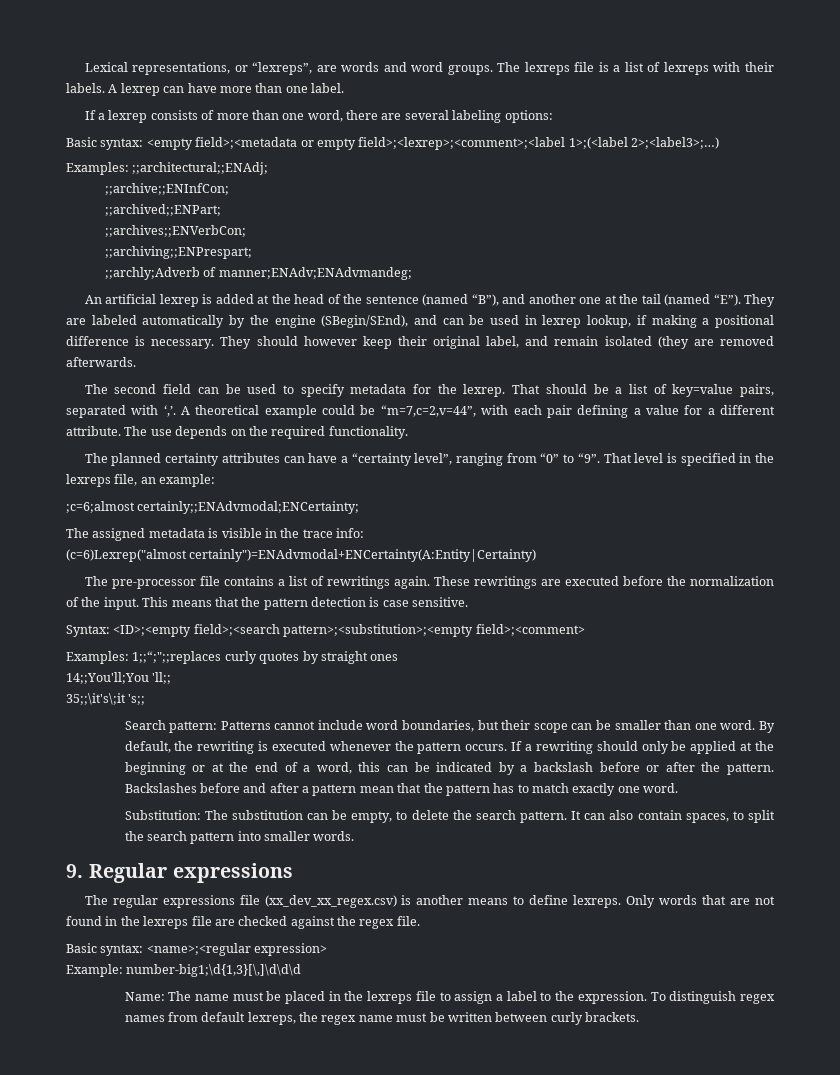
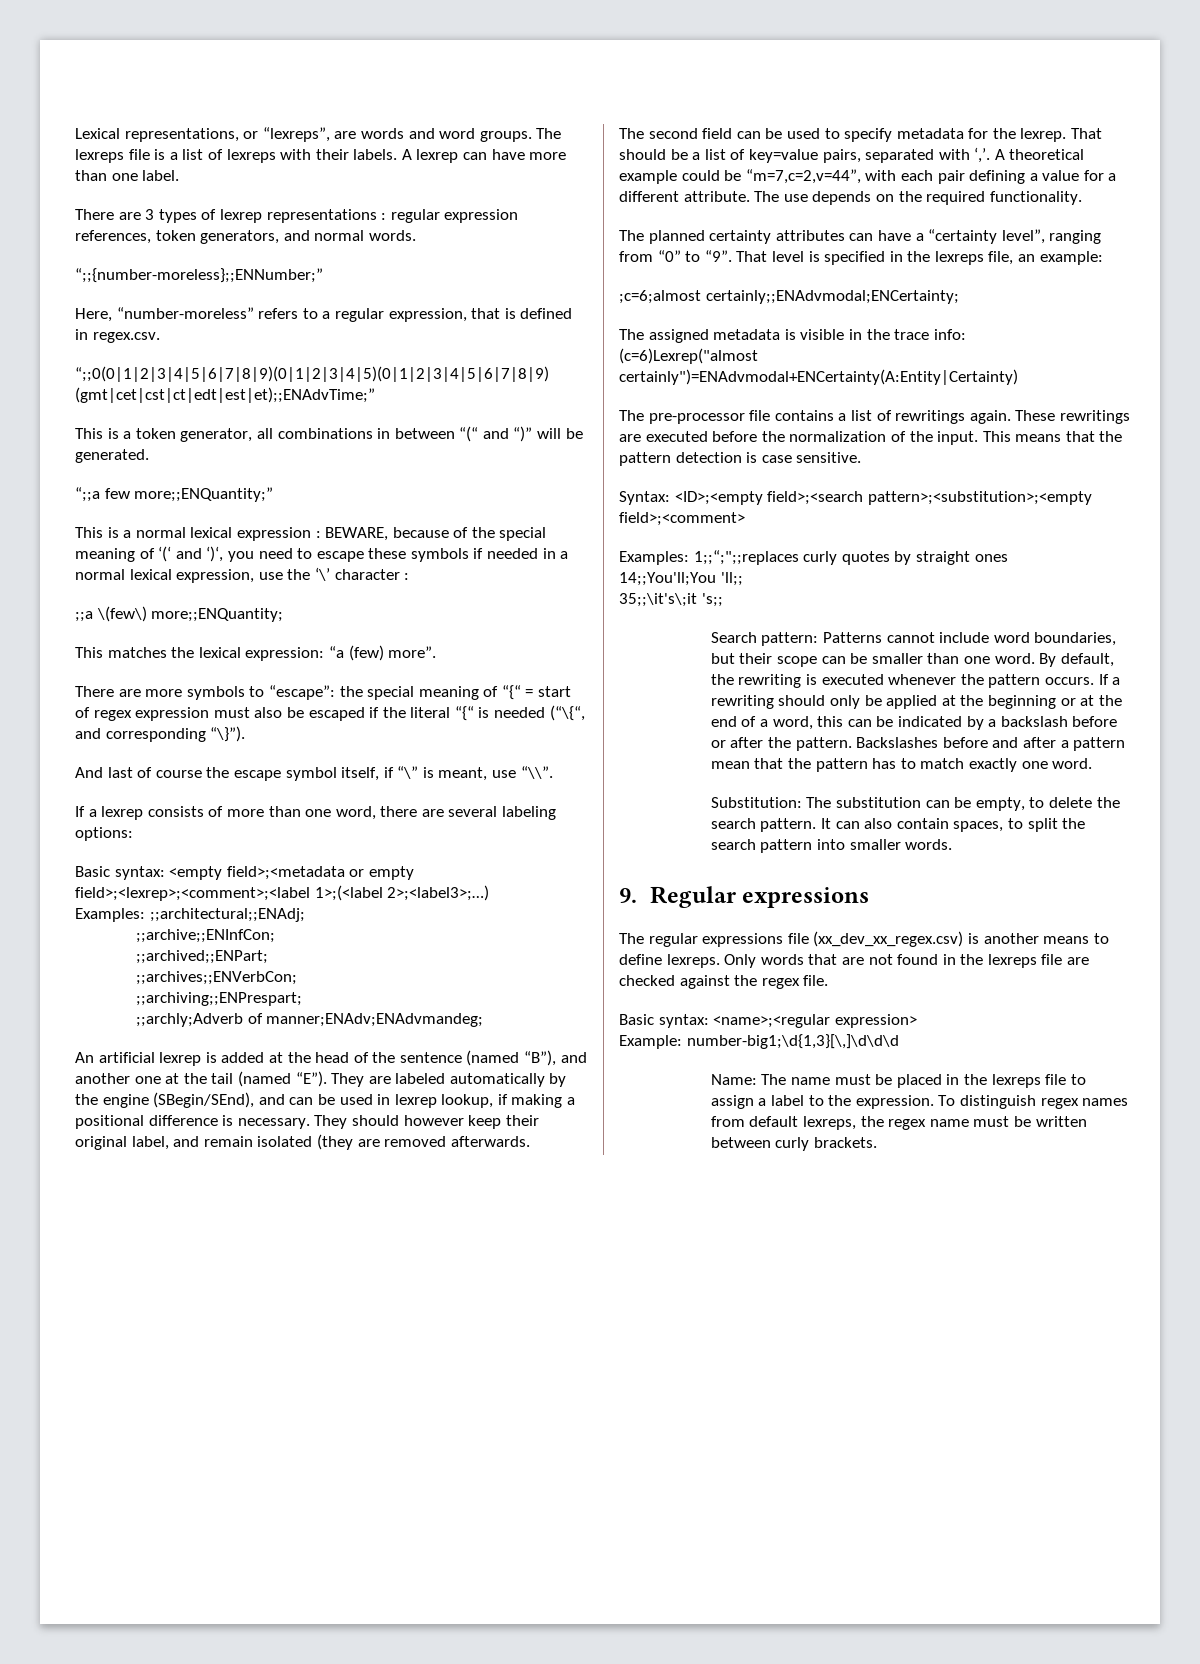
(344, 88) none -> [75,209,519,223] [75,230,416,244] [75,268,323,283] [75,307,573,322] [75,329,160,343] [75,366,549,382] [75,387,375,403] [75,426,583,442] [75,449,149,463] [75,487,274,502] [75,527,547,541] [75,546,569,562] [75,567,410,583] [75,606,284,622] [75,645,437,661] [75,685,572,700] [75,705,585,721] [75,726,246,742] [75,766,553,781] // There are 3 types of lexrep representations : regular expression references, token generators, and normal words. // “;;{number-moreless};;ENNumber;” // Here, “number-moreless” refers to a regular expression, that is defined in regex.csv. // “;;0(0|1|2|3|4|5|6|7|8|9)(0|1|2|3|4|5)(0|1|2|3|4|5|6|7|8|9) (gmt|cet|cst|ct|edt|est|et);;ENAdvTime;” // This is a token generator, all combinations in between “(“ and “)” will be generated. // “;;a few more;;ENQuantity;” // This is a normal lexical expression : BEWARE, because of the special meaning of ‘(‘ and ‘)‘, you need to escape these symbols if needed in a normal lexical expression, use the ‘\’ character : // ;;a \(few\) more;;ENQuantity; // This matches the lexical expression: “a (few) more”. // There are more symbols to “escape”: the special meaning of “{“ = start of regex expression must also be escaped if the literal “{“ is needed (“\{“, and corresponding “\}”). // And last of course the escape symbol itself, if “\” is meant, use “\\”.

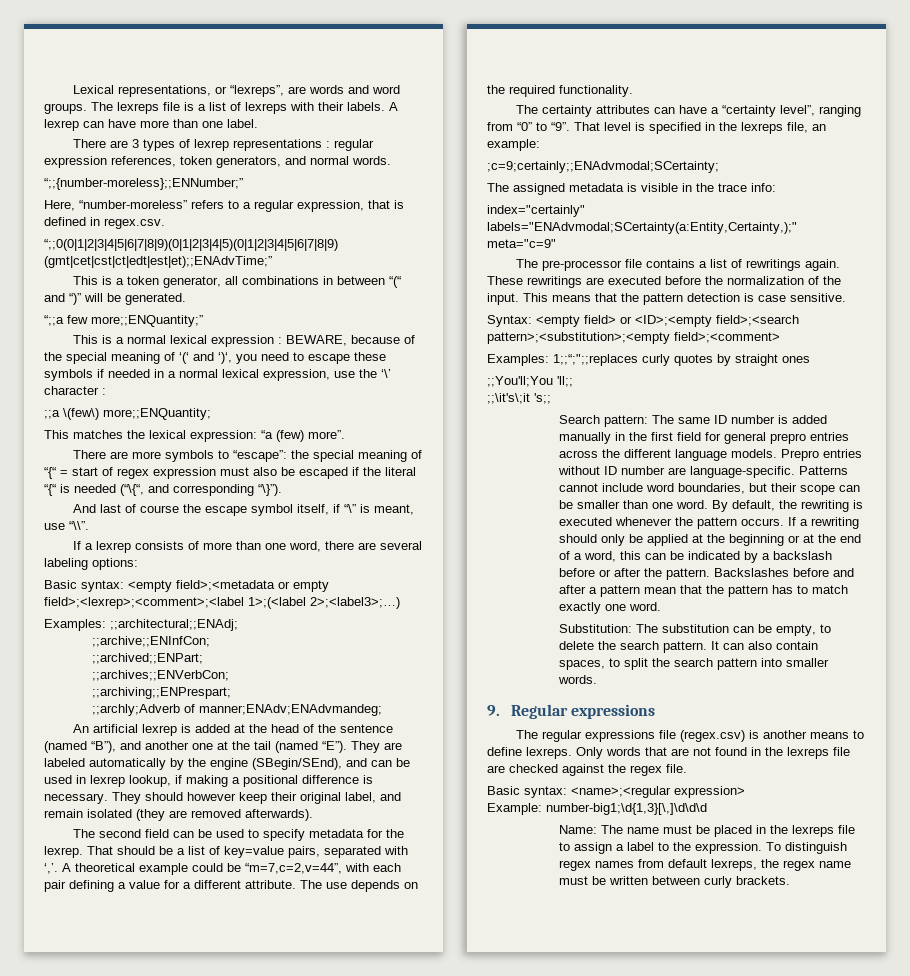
[450,1136,530,1147] afterwards. -> [245,809,313,821] afterwards).
[648,230,705,244] planned -> (539, 109) none
[619,290,959,304] ;c=6;almost certainly;;ENAdvmodal;ENCertainty; -> [487,161,719,173] ;c=9;certainly;;ENAdvmodal;SCertainty;
[619,348,758,364] [619,369,1018,385] (c=6)Lexrep("almost certainly")=ENAdvmodal+ENCertainty(A:Entity|Certainty) -> [487,205,585,217] [487,222,797,234] [487,239,556,248] index="certainly" labels="ENAdvmodal;SCertainty(a:Entity,Certainty,);" meta="c=9"
(670, 498) none -> [536,315,632,327] <empty field> or
[619,572,716,586] 14;;You'll;You -> [487,376,553,387] ;;You'll;You
[619,593,697,607] 35;;\it's\;it -> [487,393,530,404] ;;\it's\;it
(819, 639) none -> [651,415,827,424] [558,432,849,444] [558,449,862,461] [557,466,795,478] The same ID number is added manually in the first field for general prepro entries across the different language models. Prepro entries without ID number are language-specific.
[813,931,964,947] (xx_dev_xx_regex.csv) -> [680,730,746,742] (regex.csv)

